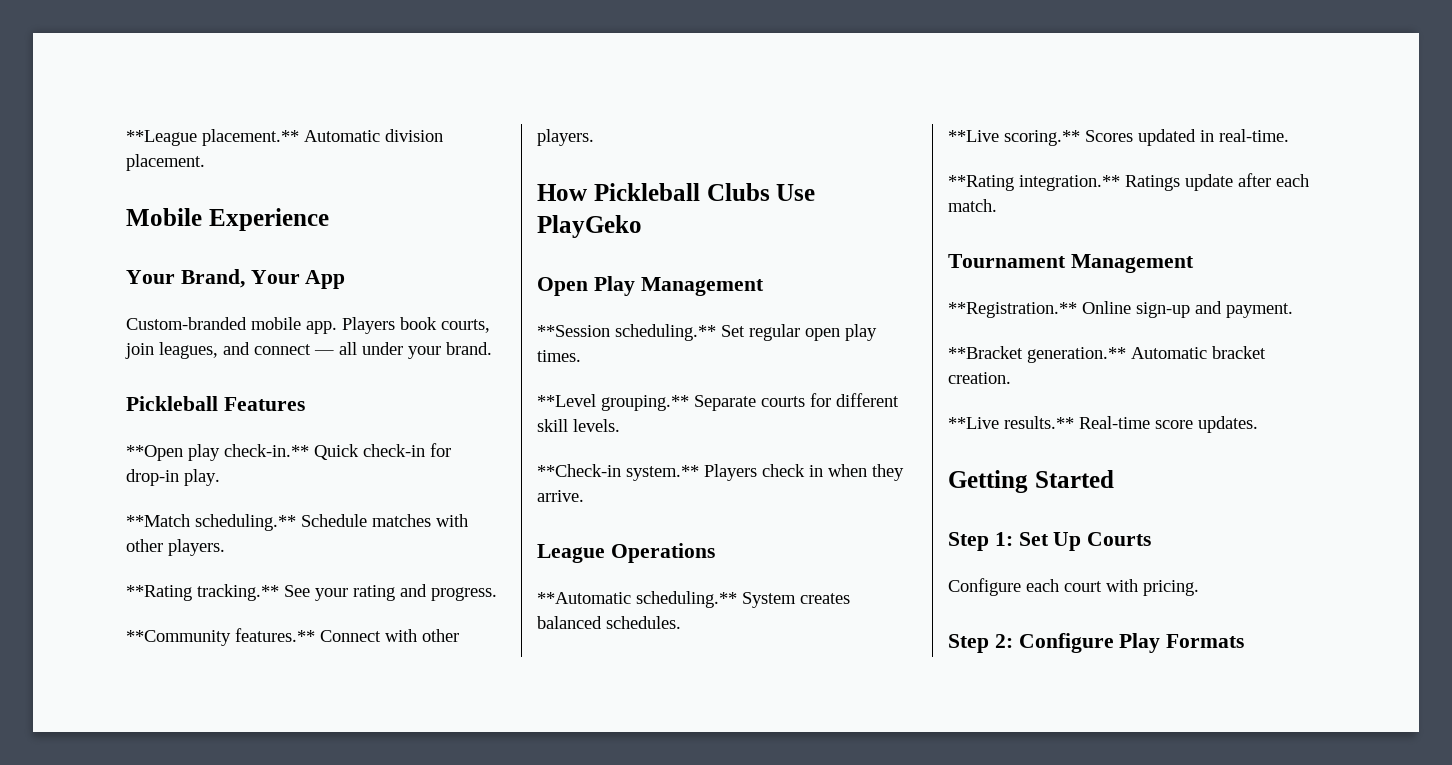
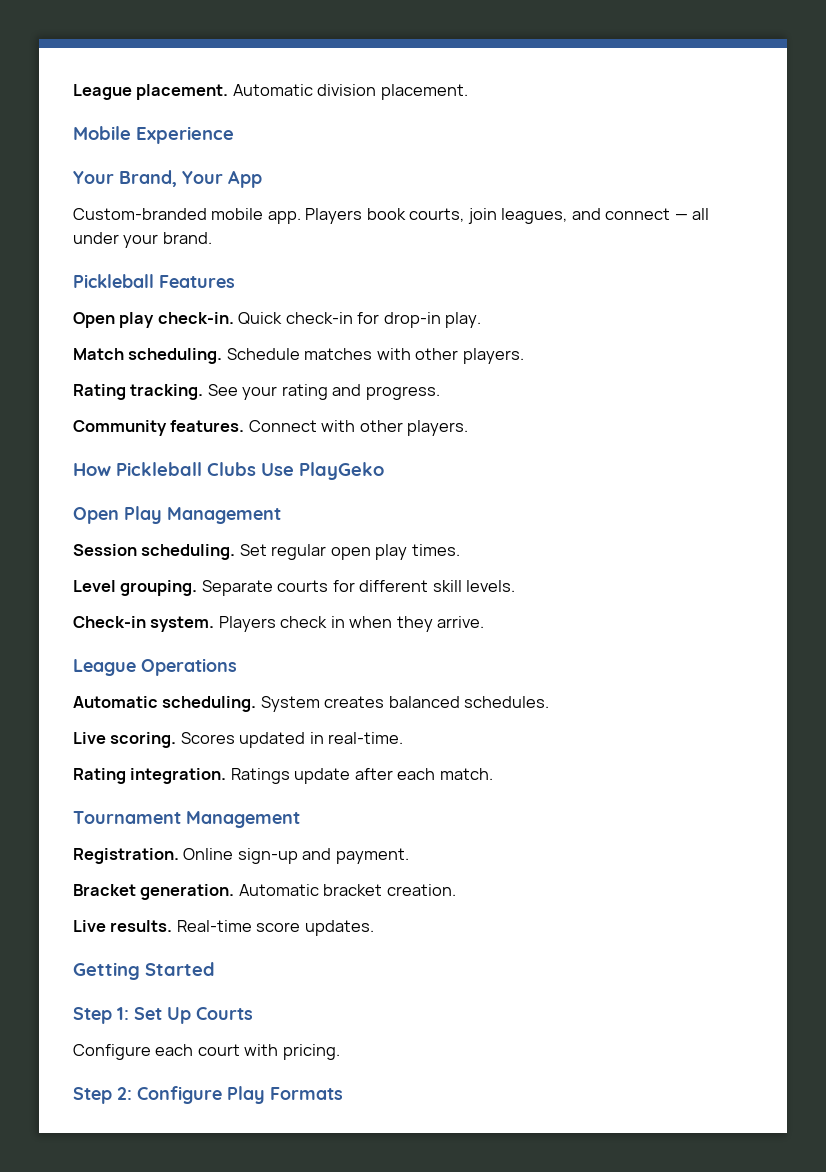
[126,129,299,146] **League placement.** -> [73,84,229,100] League placement.
[126,444,309,461] **Open play check-in.** -> [73,312,234,328] Open play check-in.
[126,514,296,531] **Match scheduling.** -> [73,348,223,364] Match scheduling.
[126,584,279,601] **Rating tracking.** -> [73,384,204,400] Rating tracking.
[126,628,315,646] **Community features.** -> [73,420,245,436] Community features.
[537,324,716,341] **Session scheduling.** -> [73,544,236,560] Session scheduling.
[537,394,689,411] **Level grouping.** -> [73,580,198,596] Level grouping.
[537,464,699,481] **Check-in system.** -> [73,616,215,632] Check-in system.
[537,591,737,608] **Automatic scheduling.** -> [73,696,257,712] Automatic scheduling.
[948,130,1080,146] **Live scoring.** -> [73,732,177,748] Live scoring.
[948,175,1120,191] **Rating integration.** -> [73,768,227,784] Rating integration.
[948,302,1077,318] **Registration.** -> [73,848,179,864] Registration.
[948,346,1126,363] **Bracket generation.** -> [73,884,235,900] Bracket generation.
[948,416,1074,429] **Live results.** -> [73,920,173,932] Live results.

